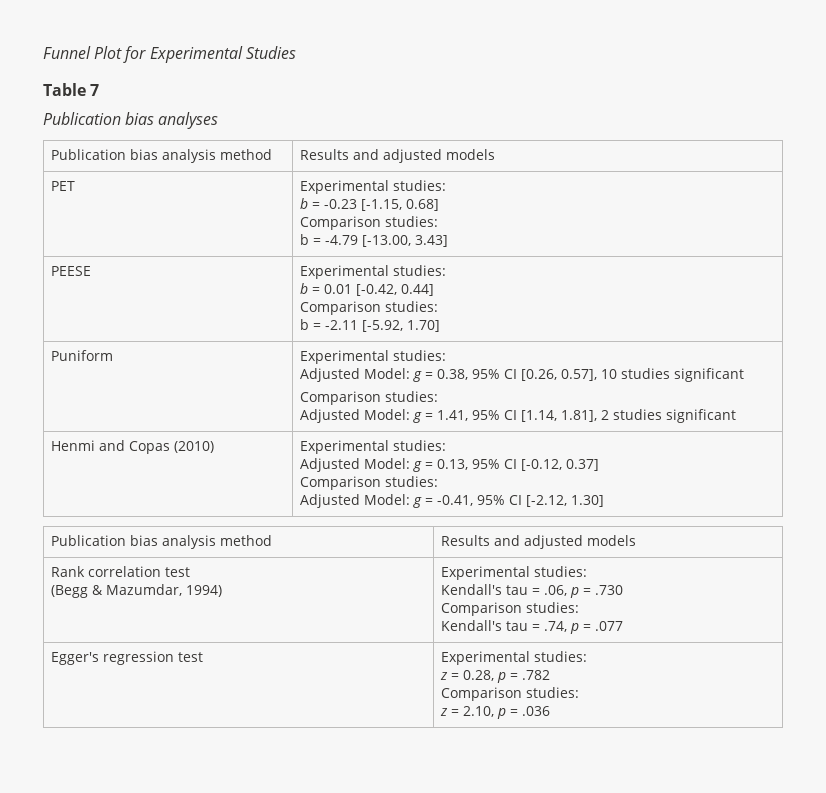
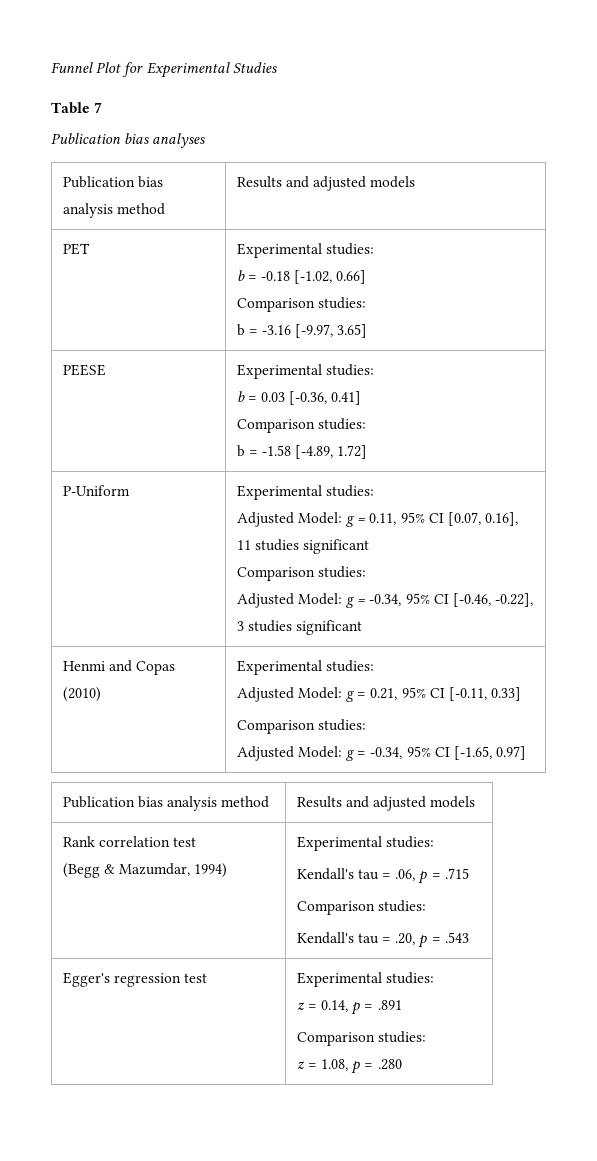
[323,199,439,211] [299,216,438,230] [299,234,448,247] -0.23 [-1.15, 0.68] // Comparison studies: // b = -4.79 [-13.00, 3.43] -> [261,270,367,284] [236,297,366,312] [236,324,368,338] -0.18 [-1.02, 0.66] // Comparison studies: // b = -3.16 [-9.97, 3.65]
[323,284,434,296] [299,301,438,315] [299,319,440,332] [50,350,113,361] [299,350,446,364] [299,368,617,382] 0.01 [-0.42, 0.44] // Comparison studies: // b = -2.11 [-5.92, 1.70] // Puniform | Experimental studies: // Adjusted Model: g = 0.38, 95% CI [0.26, 0.57], 10 -> [261,391,362,405] [236,418,366,433] [236,445,368,459] [62,485,130,496] [236,485,374,500] [236,512,519,527] [236,540,251,550] 0.03 [-0.36, 0.41] // Comparison studies: // b = -1.58 [-4.89, 1.72] // P-Uniform | Experimental studies: // Adjusted Model: g = 0.11, 95% CI [0.07, 0.16], 11
[436,410,609,422] 1.41, 95% CI [1.14, 1.81], 2 -> [369,593,534,607] [236,621,244,631] -0.34, 95% CI [-0.46, -0.22], 3
[436,459,599,471] [299,476,438,490] [299,494,604,508] 0.13, 95% CI [-0.12, 0.37] // Comparison studies: // Adjusted Model: g = -0.41, 95% CI [-2.12, 1.30] -> [370,687,522,701] [236,719,366,734] [236,746,527,761] 0.21, 95% CI [-0.11, 0.33] // Comparison studies: // Adjusted Model: g = -0.34, 95% CI [-1.65, 0.97]
[594,585,623,595] .730 -> [444,868,469,879] .715
[543,621,623,634] .74, p = .077 -> [395,932,469,948] .20, p = .543
[462,670,550,683] 0.28, p = .782 -> [321,1000,402,1015] 0.14, p = .891
[462,706,550,719] 2.10, p = .036 -> [321,1059,402,1074] 1.08, p = .280

